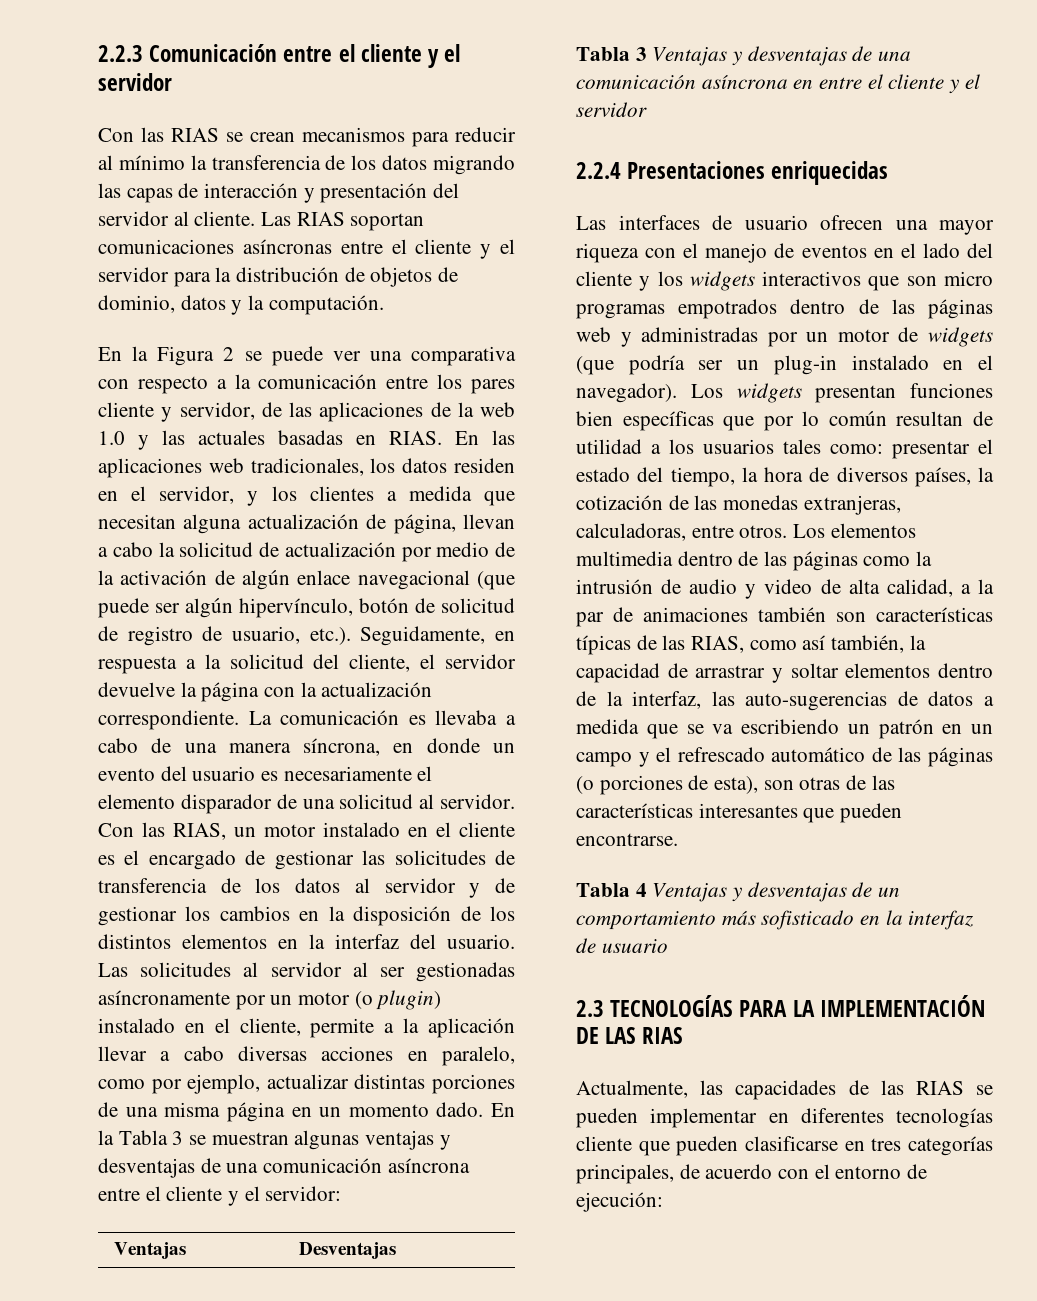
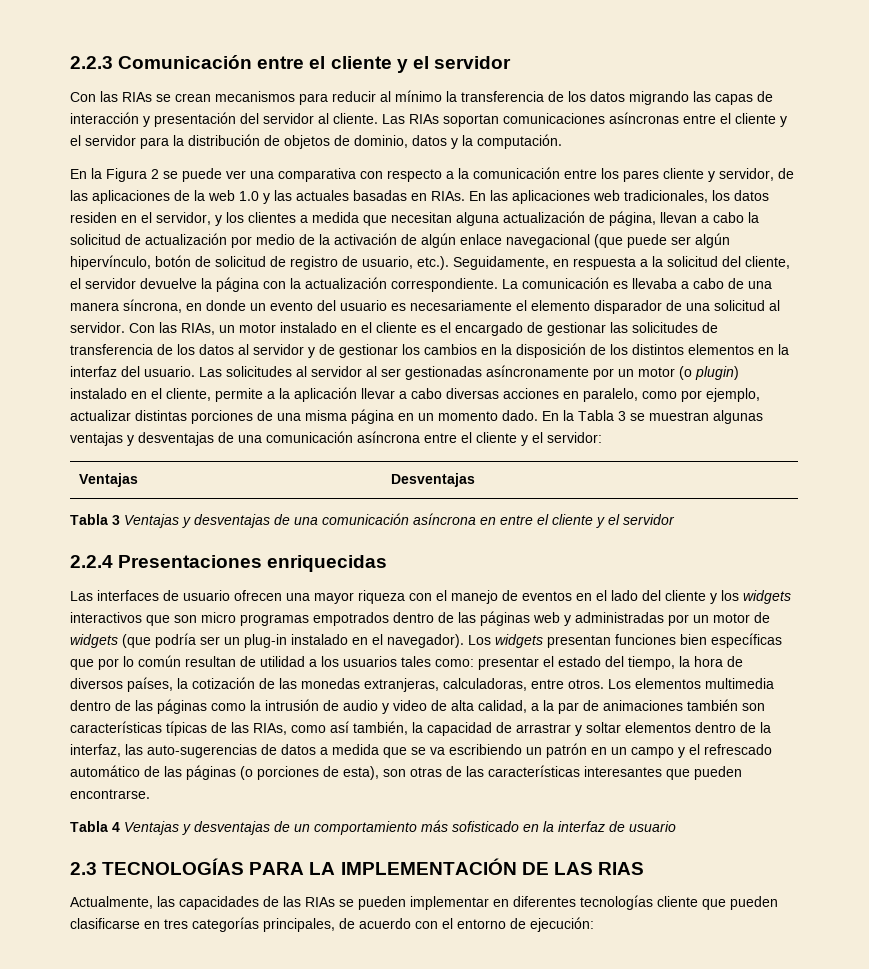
[171,128,219,142] RIAS -> [122,92,152,102] RIAs
[296,212,345,226] RIAS -> [409,114,439,124] RIAs
[389,431,442,445] RIAS. -> [431,191,465,201] RIAs.
[173,823,226,840] RIAS, -> [181,323,215,335] RIAs,
[691,636,745,653] RIAS, -> [253,723,287,735] RIAs,
[915,1081,964,1095] RIAS -> [305,897,335,907] RIAs

